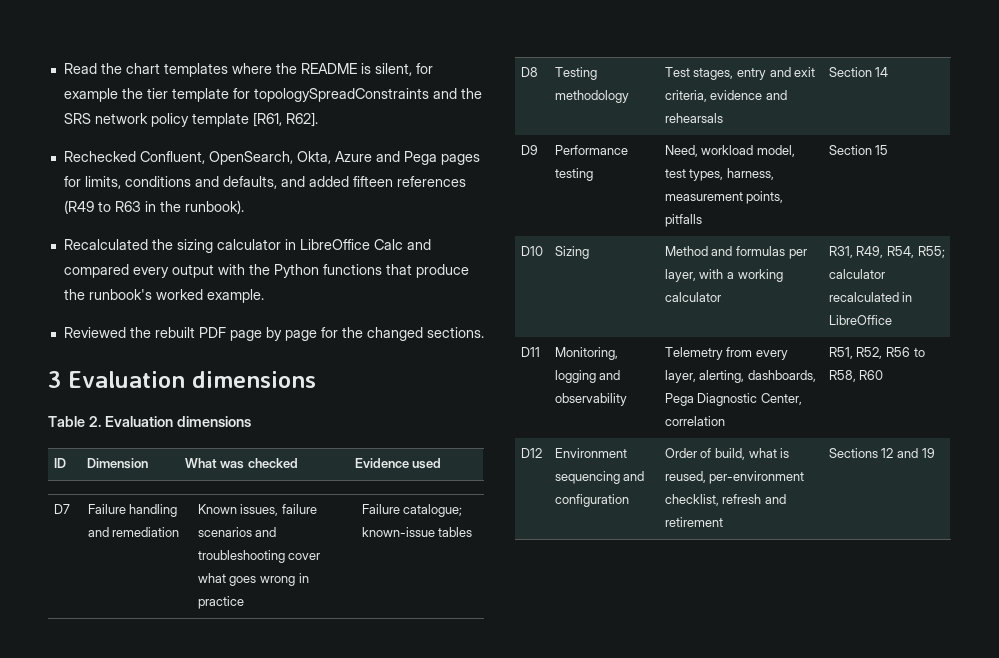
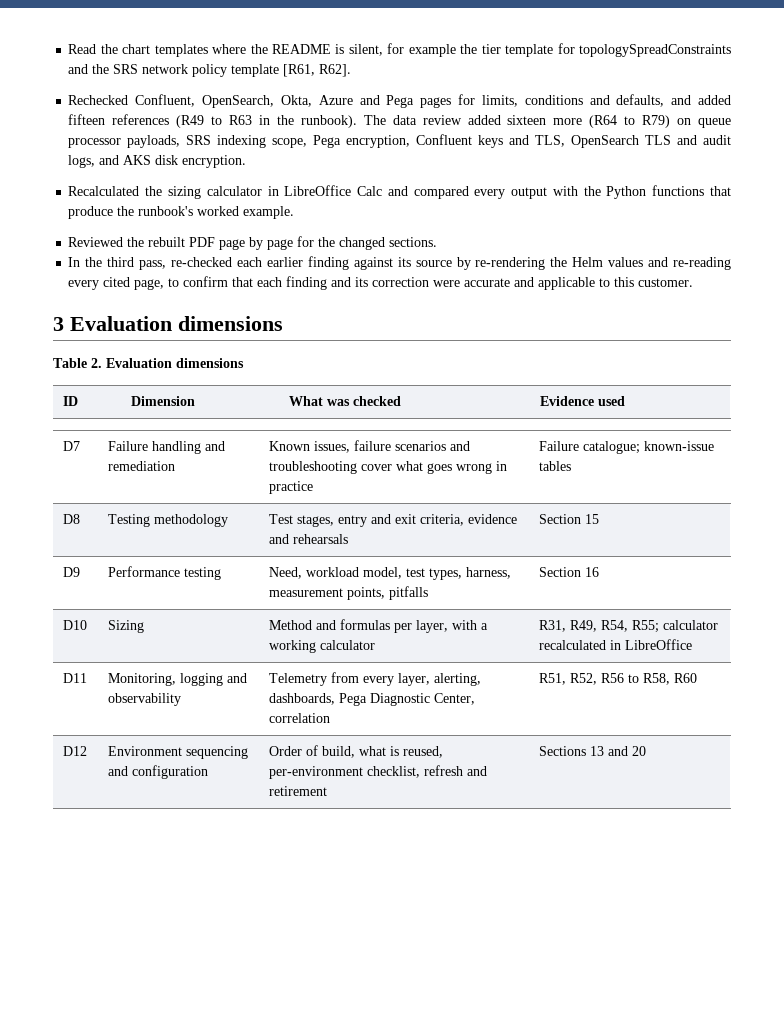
(244, 207) none -> [363,115,731,128] [68,134,731,148] [68,155,247,168] The data review added sixteen more (R64 to R79) on queue processor payloads, SRS indexing scope, Pega encryption, Confluent keys and TLS, OpenSearch TLS and audit logs, and AKS disk encryption.
(484, 332) none -> [68,256,731,270] [68,276,694,290] // In the third pass, re-checked each earlier finding against its source by re-rendering the Helm values and re-reading every cited page, to confirm that each finding and its correction were accurate and applicable to this customer.
[875,67,889,77] 14 -> [585,514,600,524] 15
[875,145,889,155] 15 -> [585,567,600,577] 16
[881,448,935,458] 12 and 19 -> [590,746,647,756] 13 and 20

